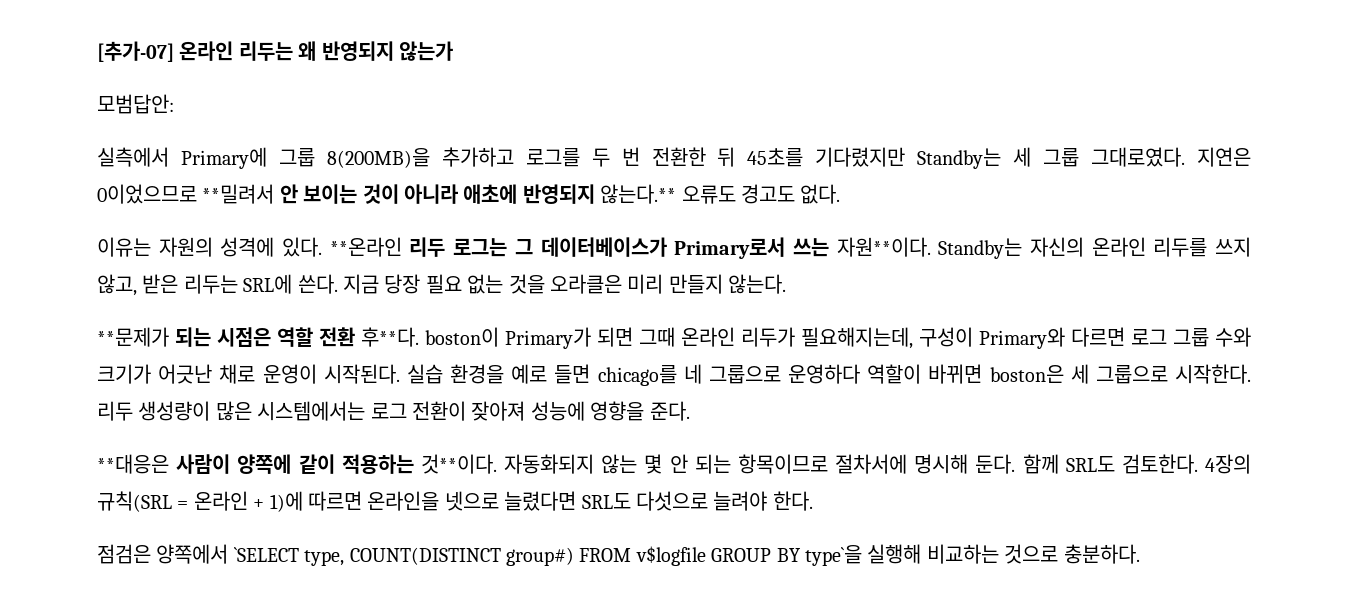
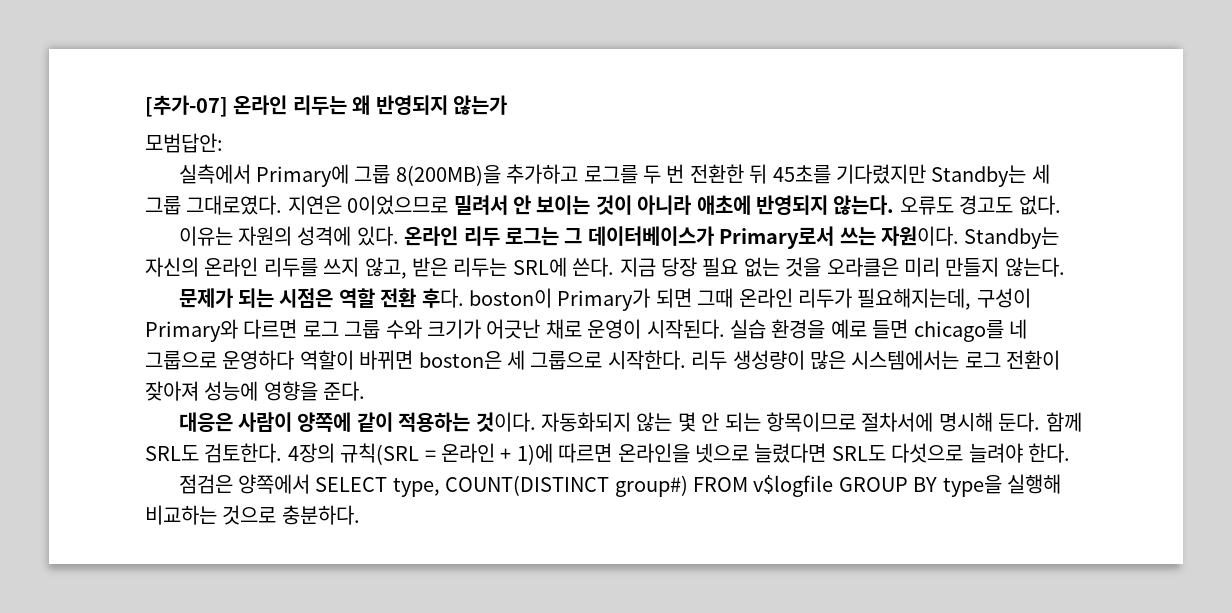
[202,184,275,204] **밀려서 -> [453,195,508,215] 밀려서
[600,184,677,204] 않는다.** -> [833,195,895,215] 않는다.
[329,237,402,257] **온라인 -> [404,226,459,246] 온라인
[836,237,931,257] 자원**이다. -> [881,226,960,246] 자원이다.
[97,327,169,347] **문제가 -> [178,288,233,308] 문제가
[361,327,419,347] 후**다. -> [421,288,464,308] 후다.
[97,454,169,474] **대응은 -> [178,412,233,432] 대응은
[420,454,497,474] 것**이다. -> [475,412,536,432] 것이다.
[233,547,299,562] `SELECT -> [315,477,388,492] SELECT
[804,545,862,566] type`을 -> [942,475,1002,497] type을

